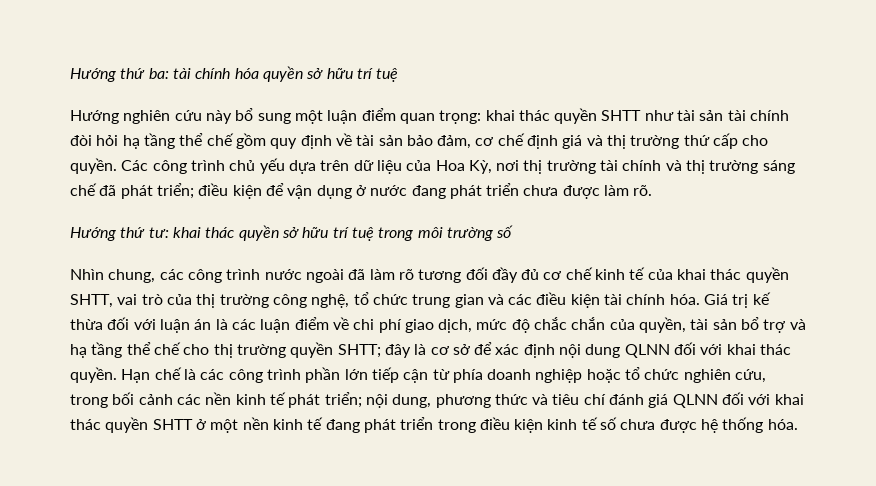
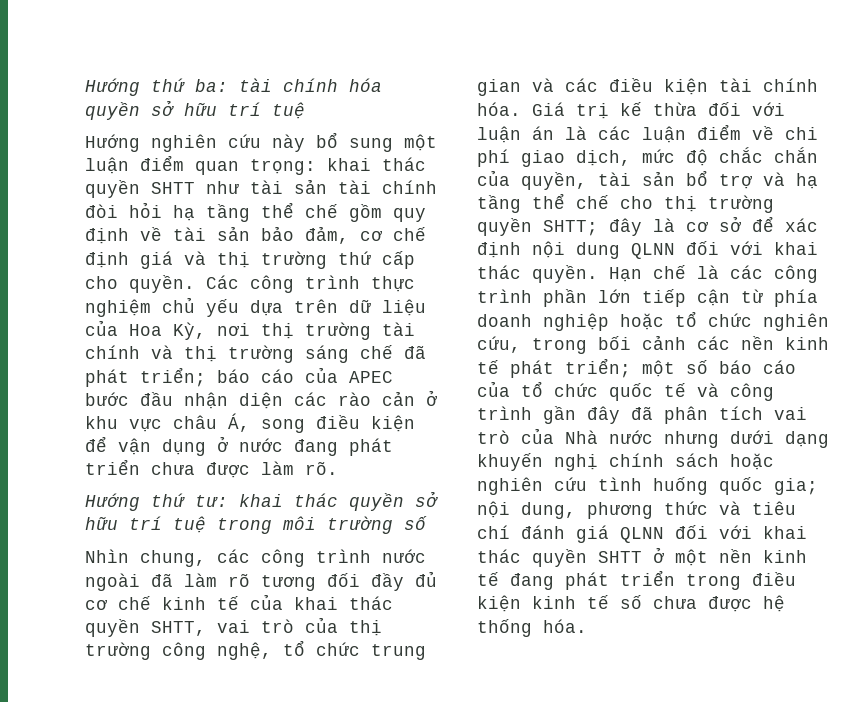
(225, 165) none -> [371,276,415,292] [85,299,151,317] thực nghiệm
(194, 191) none -> [217,367,393,383] [85,390,437,409] [85,413,305,433] báo cáo của APEC bước đầu nhận diện các rào cản ở khu vực châu Á, song
(362, 400) none -> [642,360,796,377] [477,381,774,401] [477,406,807,424] [477,428,829,448] [477,453,774,471] [477,477,818,495] một số báo cáo của tổ chức quốc tế và công trình gần đây đã phân tích vai trò của Nhà nước nhưng dưới dạng khuyến nghị chính sách hoặc nghiên cứu tình huống quốc gia;

